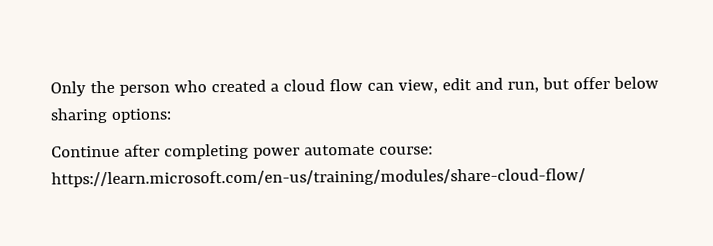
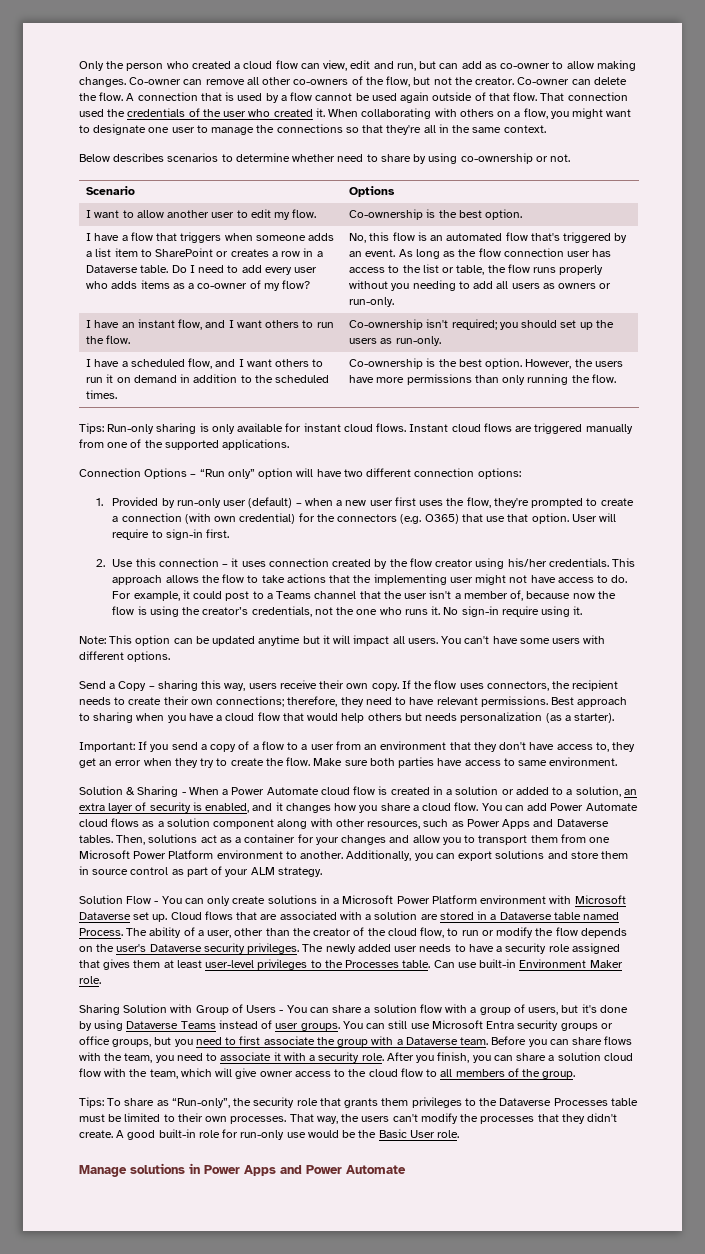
[572,76,659,90] [50,108,171,124] [51,143,433,160] [51,168,586,188] offer below sharing options: // Continue after completing power automate course: https://learn.microsoft.com/en-us/training/modules/share-cloud-flow/ -> [439,60,636,71] [79,76,627,87] [79,92,628,103] [79,108,632,119] [79,124,546,135] [79,153,571,164] [86,186,136,195] [349,186,396,197] [86,209,317,220] [349,209,523,220] [86,232,335,243] [86,248,323,257] [86,265,318,275] [86,280,311,291] [349,232,628,243] [349,248,612,259] [349,264,604,275] [349,280,612,291] [349,297,395,307] [86,319,334,330] [86,335,131,344] [349,319,614,330] [349,336,441,346] [86,358,324,369] [86,374,330,383] [86,390,118,399] [349,358,623,369] [349,374,616,385] [79,423,633,434] [79,439,290,450] [79,468,521,479] [95,497,634,508] [112,513,617,524] [112,529,230,540] [95,558,636,569] [112,574,628,585] [112,590,616,601] [112,606,583,617] [79,635,606,646] [79,651,171,662] [79,680,619,691] [79,696,628,707] [79,712,615,723] [79,741,636,752] [79,757,618,768] [79,786,637,797] [79,802,638,813] [79,818,609,829] [79,834,611,845] [79,850,629,861] [79,866,322,877] [79,895,626,906] [79,911,620,922] [79,927,627,938] [79,943,620,954] [79,959,623,970] [79,976,101,984] [79,1004,628,1015] [79,1020,613,1031] [79,1036,633,1047] [79,1052,633,1063] [79,1068,576,1079] [79,1097,638,1108] [79,1113,618,1124] [79,1129,460,1140] [79,1163,406,1177] can add as co-owner to allow making changes. Co-owner can remove all other co-owners of the flow, but not the creator. Co-owner can delete the flow. A connection that is used by a flow cannot be used again outside of that flow. That connection used the credentials of the user who created it. When collaborating with others on a flow, you might want to designate one user to manage the connections so that they're all in the same context. // Below describes scenarios to determine whether need to share by using co-ownership or not. // Scenario | Options // I want to allow another user to edit my flow. | Co-ownership is the best option. // I have a flow that triggers when someone adds a list item to SharePoint or creates a row in a Dataverse table. Do I need to add every user who adds items as a co-owner of my flow? | No, this flow is an automated flow that's triggered by an event. As long as the flow connection user has access to the list or table, the flow runs properly without you needing to add all users as owners or run-only. // I have an instant flow, and I want others to run the flow. | Co-ownership isn't required; you should set up the users as run-only. // I have a scheduled flow, and I want others to run it on demand in addition to the scheduled times. | Co-ownership is the best option. However, the users have more permissions than only running the flow. // Tips: Run-only sharing is only available for instant cloud flows. Instant cloud flows are triggered manually from one of the supported applications. // Connection Options – “Run only” option will have two different connection options: // 1. Provided by run-only user (default) – when a new user first uses the flow, they're prompted to create a connection (with own credential) for the connectors (e.g. O365) that use that option. User will require to sign-in first. // 2. Use this connection – it uses connection created by the flow creator using his/her credentials. This approach allows the flow to take actions that the implementing user might not have access to do. For example, it could post to a Teams channel that the user isn't a member of, because now the flow is using the creator’s credentials, not the one who runs it. No sign-in require using it. // Note: This option can be updated anytime but it will impact all users. You can't have some users with different options. // Send a Copy – sharing this way, users receive their own copy. If the flow uses connectors, the recipient needs to create their own connections; therefore, they need to have relevant permissions. Best approach to sharing when you have a cloud flow that would help others but needs personalization (as a starter). // Important: If you send a copy of a flow to a user from an environment that they don't have access to, they get an error when they try to create the flow. Make sure both parties have access to same environment. // Solution & Sharing - When a Power Automate cloud flow is created in a solution or added to a solution, an extra layer of security is enabled, and it changes how you share a cloud flow. You can add Power Automate cloud flows as a solution component along with other resources, such as Power Apps and Dataverse tables. Then, solutions act as a container for your changes and allow you to transport them from one Microsoft Power Platform environment to another. Additionally, you can export solutions and store them in source control as part of your ALM strategy. // Solution Flow - You can only create solutions in a Microsoft Power Platform environment with Microsoft Dataverse set up. Cloud flows that are associated with a solution are stored in a Dataverse table named Process. The ability of a user, other than the creator of the cloud flow, to run or modify the flow depends on the user's Dataverse security privileges. The newly added user needs to have a security role assigned that gives them at least user-level privileges to the Processes table. Can use built-in Environment Maker role. // Sharing Solution with Group of Users - You can share a solution flow with a group of users, but it's done by using Dataverse Teams instead of user groups. You can still use Microsoft Entra security groups or office groups, but you need to first associate the group with a Dataverse team. Before you can share flows with the team, you need to associate it with a security role. After you finish, you can share a solution cloud flow with the team, which will give owner access to the cloud flow to all members of the group. // Tips: To share as “Run-only”, the security role that grants them privileges to the Dataverse Processes table must be limited to their own processes. That way, the users can't modify the processes that they didn't create. A good built-in role for run-only use would be the Basic User role. // Manage solutions in Power Apps and Power Automate

